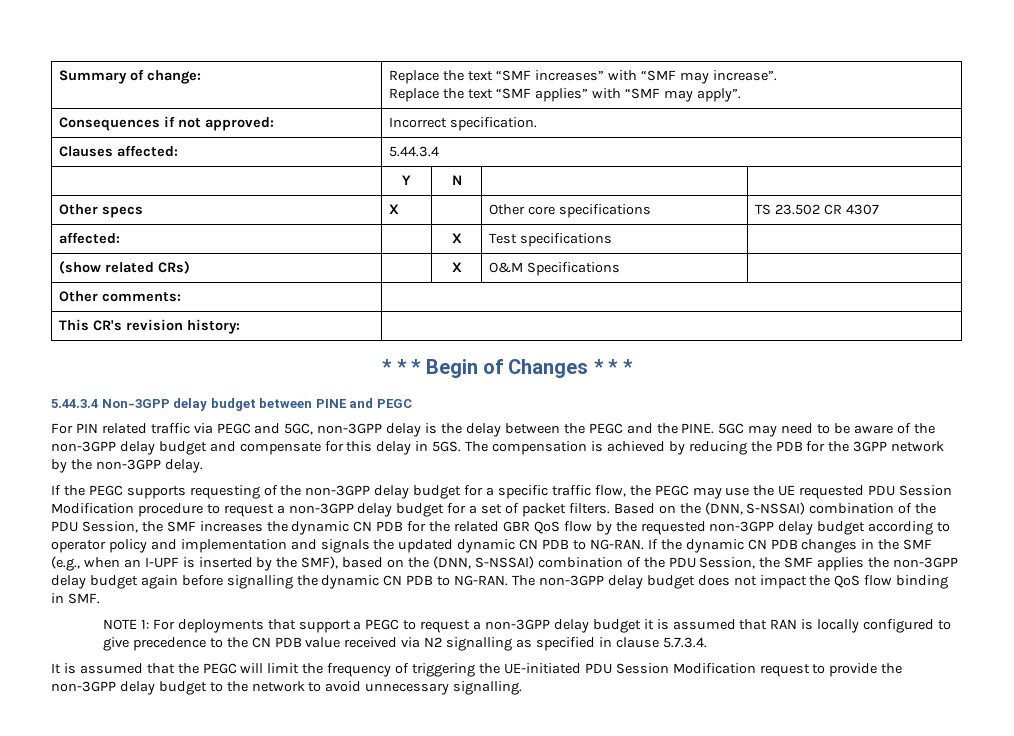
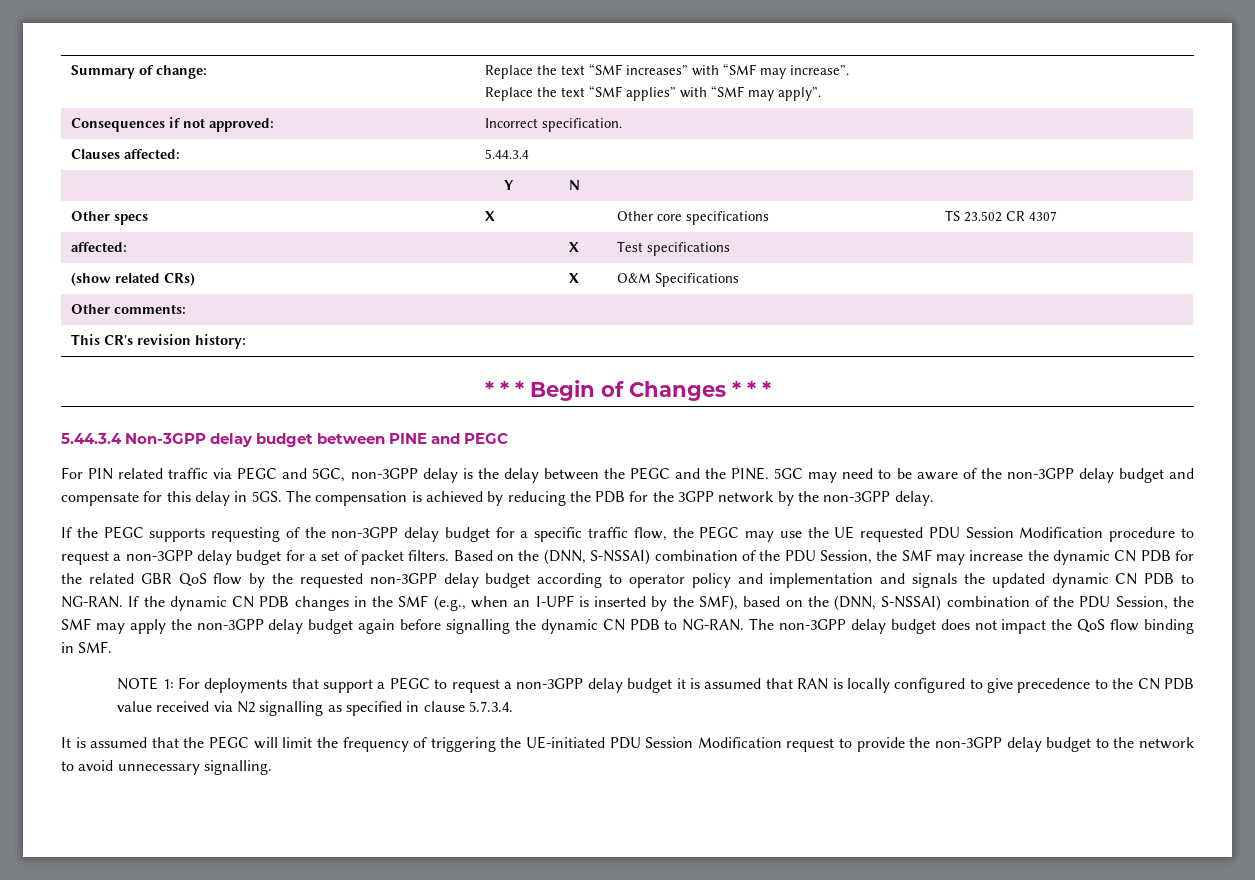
[199,521,263,532] increases -> [935,550,1024,565] may increase
[817,557,865,571] applies -> [95,619,166,634] may apply

